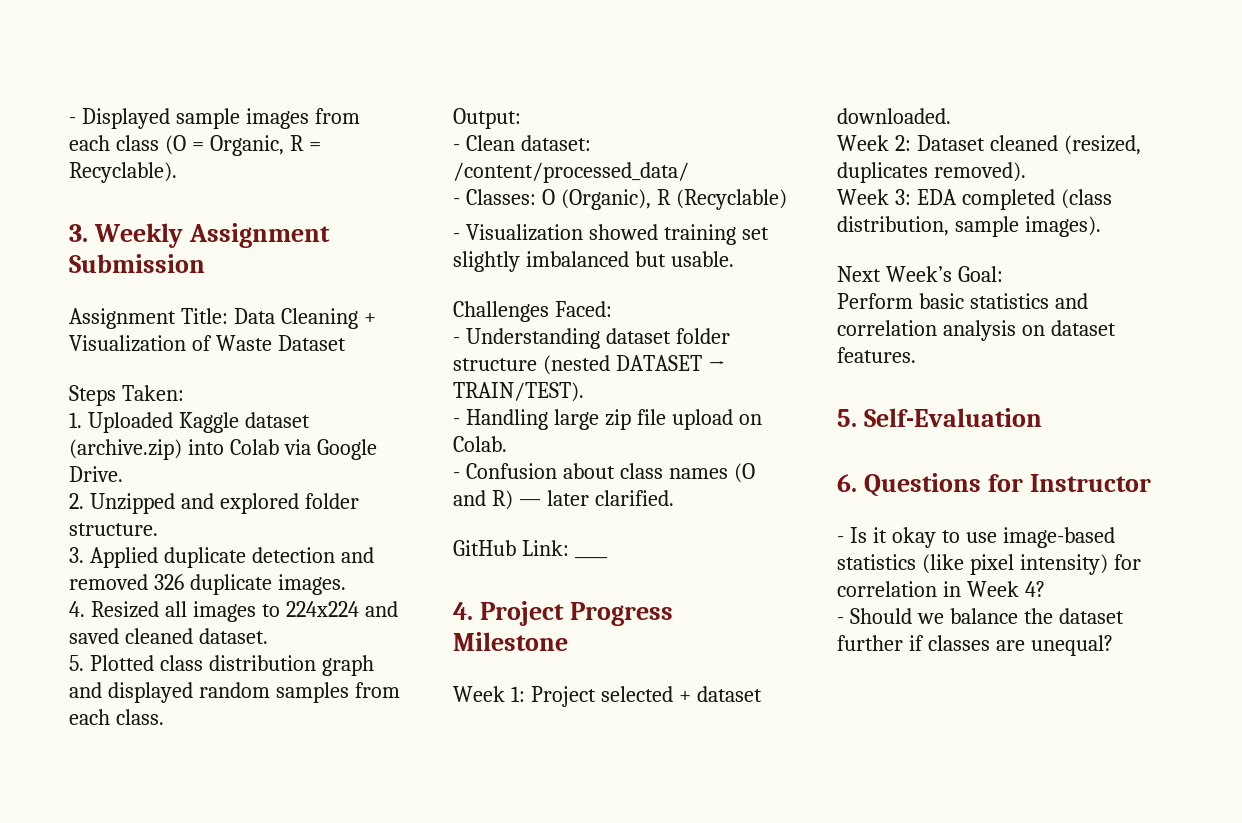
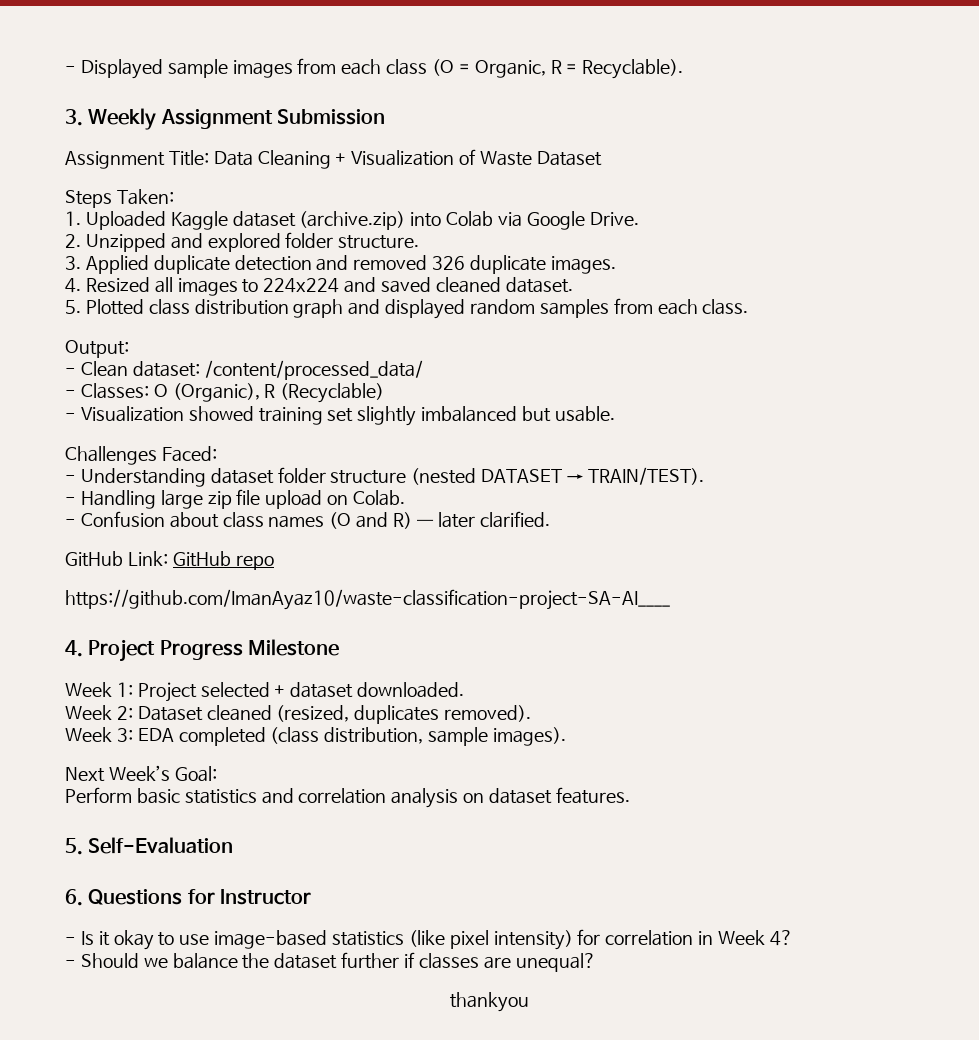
[574,556,608,559] ____ -> [172,551,274,570] [65,589,670,610] GitHub repo // https://github.com/ImanAyaz10/waste-classification-project-SA-AI____
(1113, 645) none -> [450,992,530,1012] // thankyou

